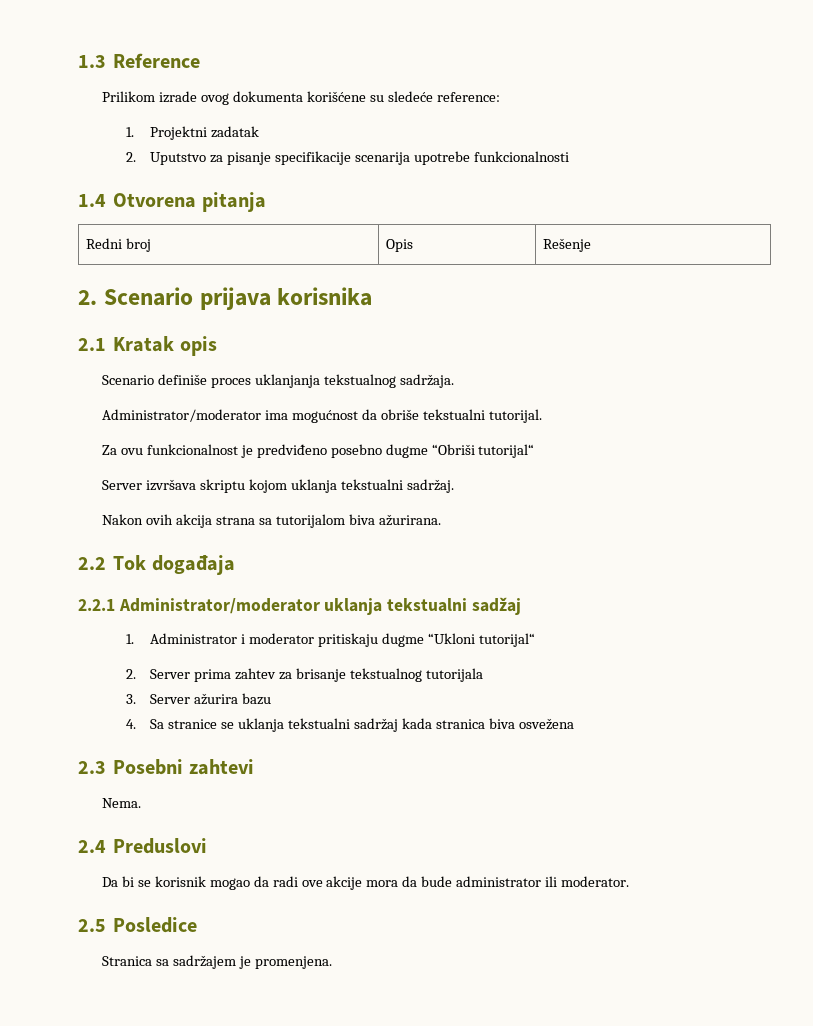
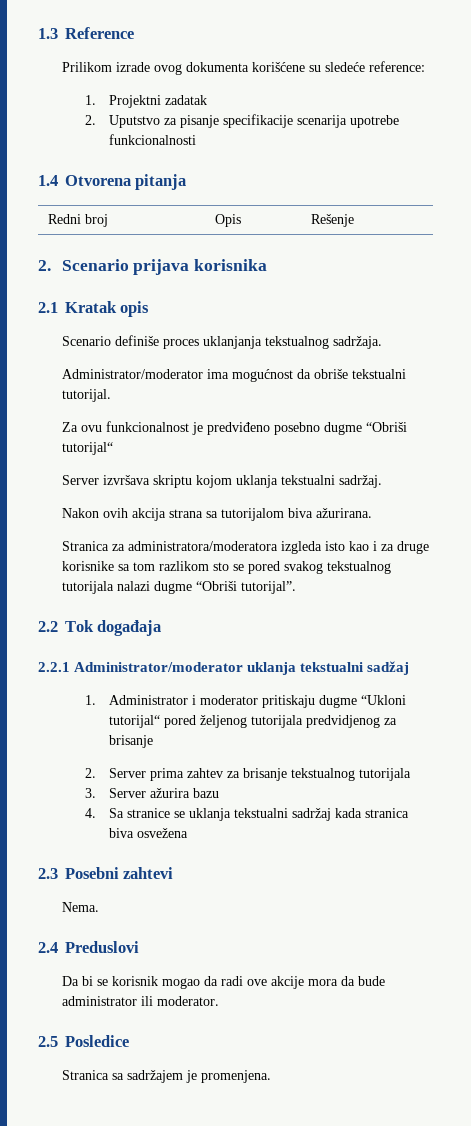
(441, 520) none -> [61,541,429,554] [61,561,391,574] [61,581,296,594] // Stranica za administratora/moderatora izgleda isto kao i za druge korisnike sa tom razlikom sto se pored svakog tekstualnog tutorijala nalazi dugme “Obriši tutorijal”.
(535, 640) none -> [163,715,397,728] [108,735,153,748] pored željenog tutorijala predvidjenog za brisanje

